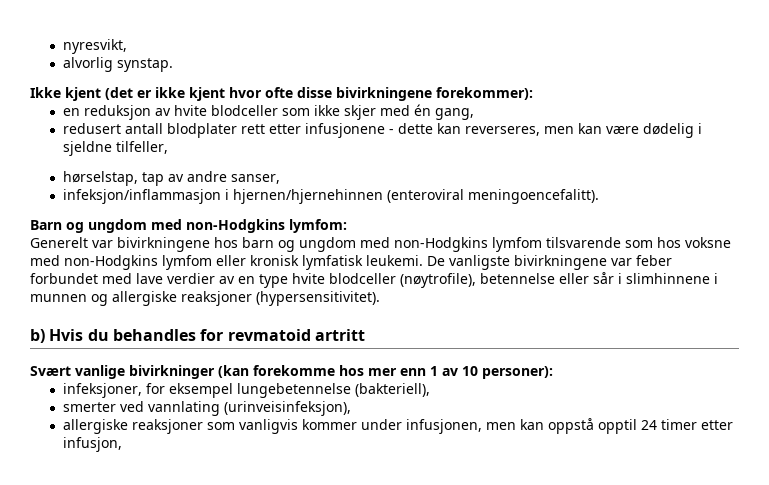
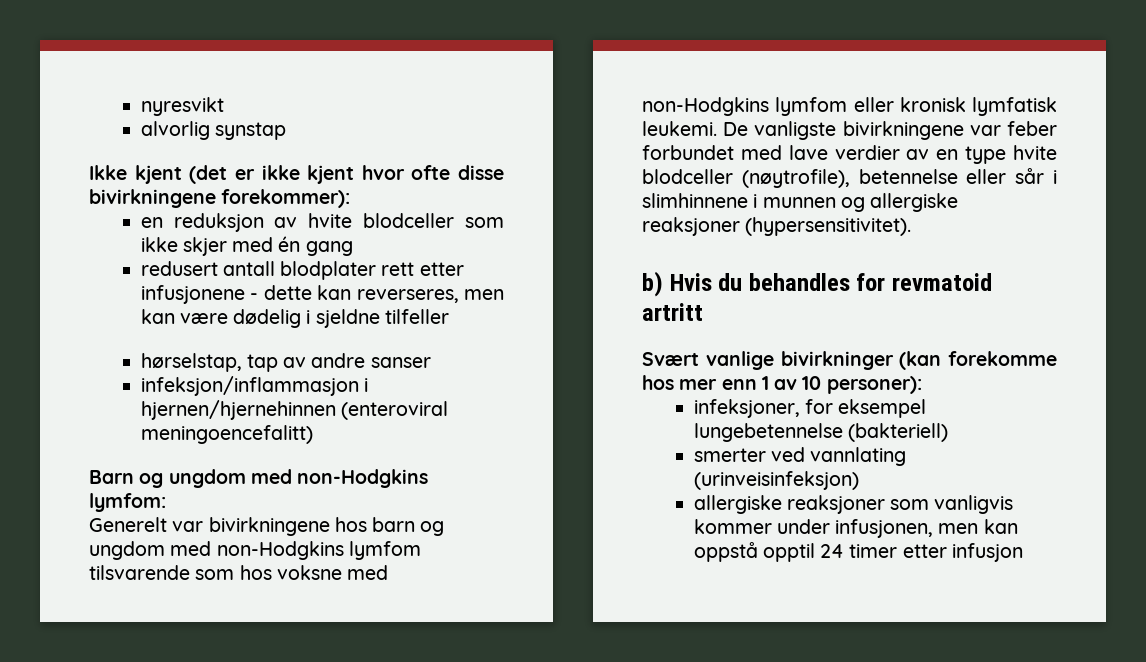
[62,39,127,54] nyresvikt, -> [140,97,224,116] nyresvikt
[116,58,173,72] synstap. -> [214,122,286,140] synstap
[434,108,474,120] gang, -> [305,241,353,256] gang
[115,141,168,154] tilfeller, -> [384,309,449,324] tilfeller
[230,174,280,184] sanser, -> [370,357,431,368] sanser
[467,189,599,204] meningoencefalitt). -> [140,425,313,444] meningoencefalitt)
[354,383,430,397] (bakteriell), -> [847,423,948,442] (bakteriell)
[223,401,351,416] (urinveisinfeksjon), -> [693,471,859,490] (urinveisinfeksjon)
[62,437,122,452] infusjon, -> [951,543,1023,562] infusjon

